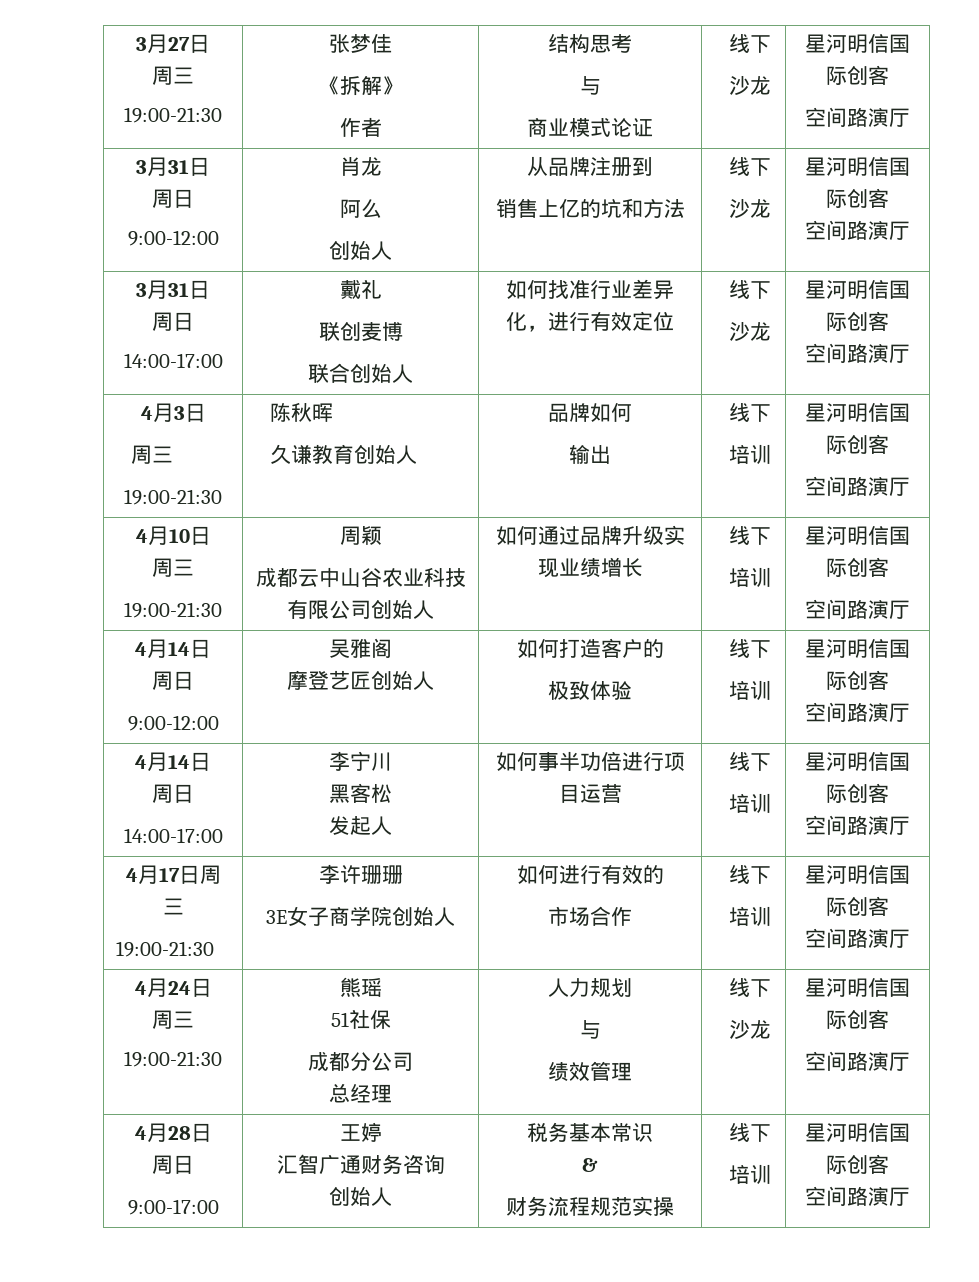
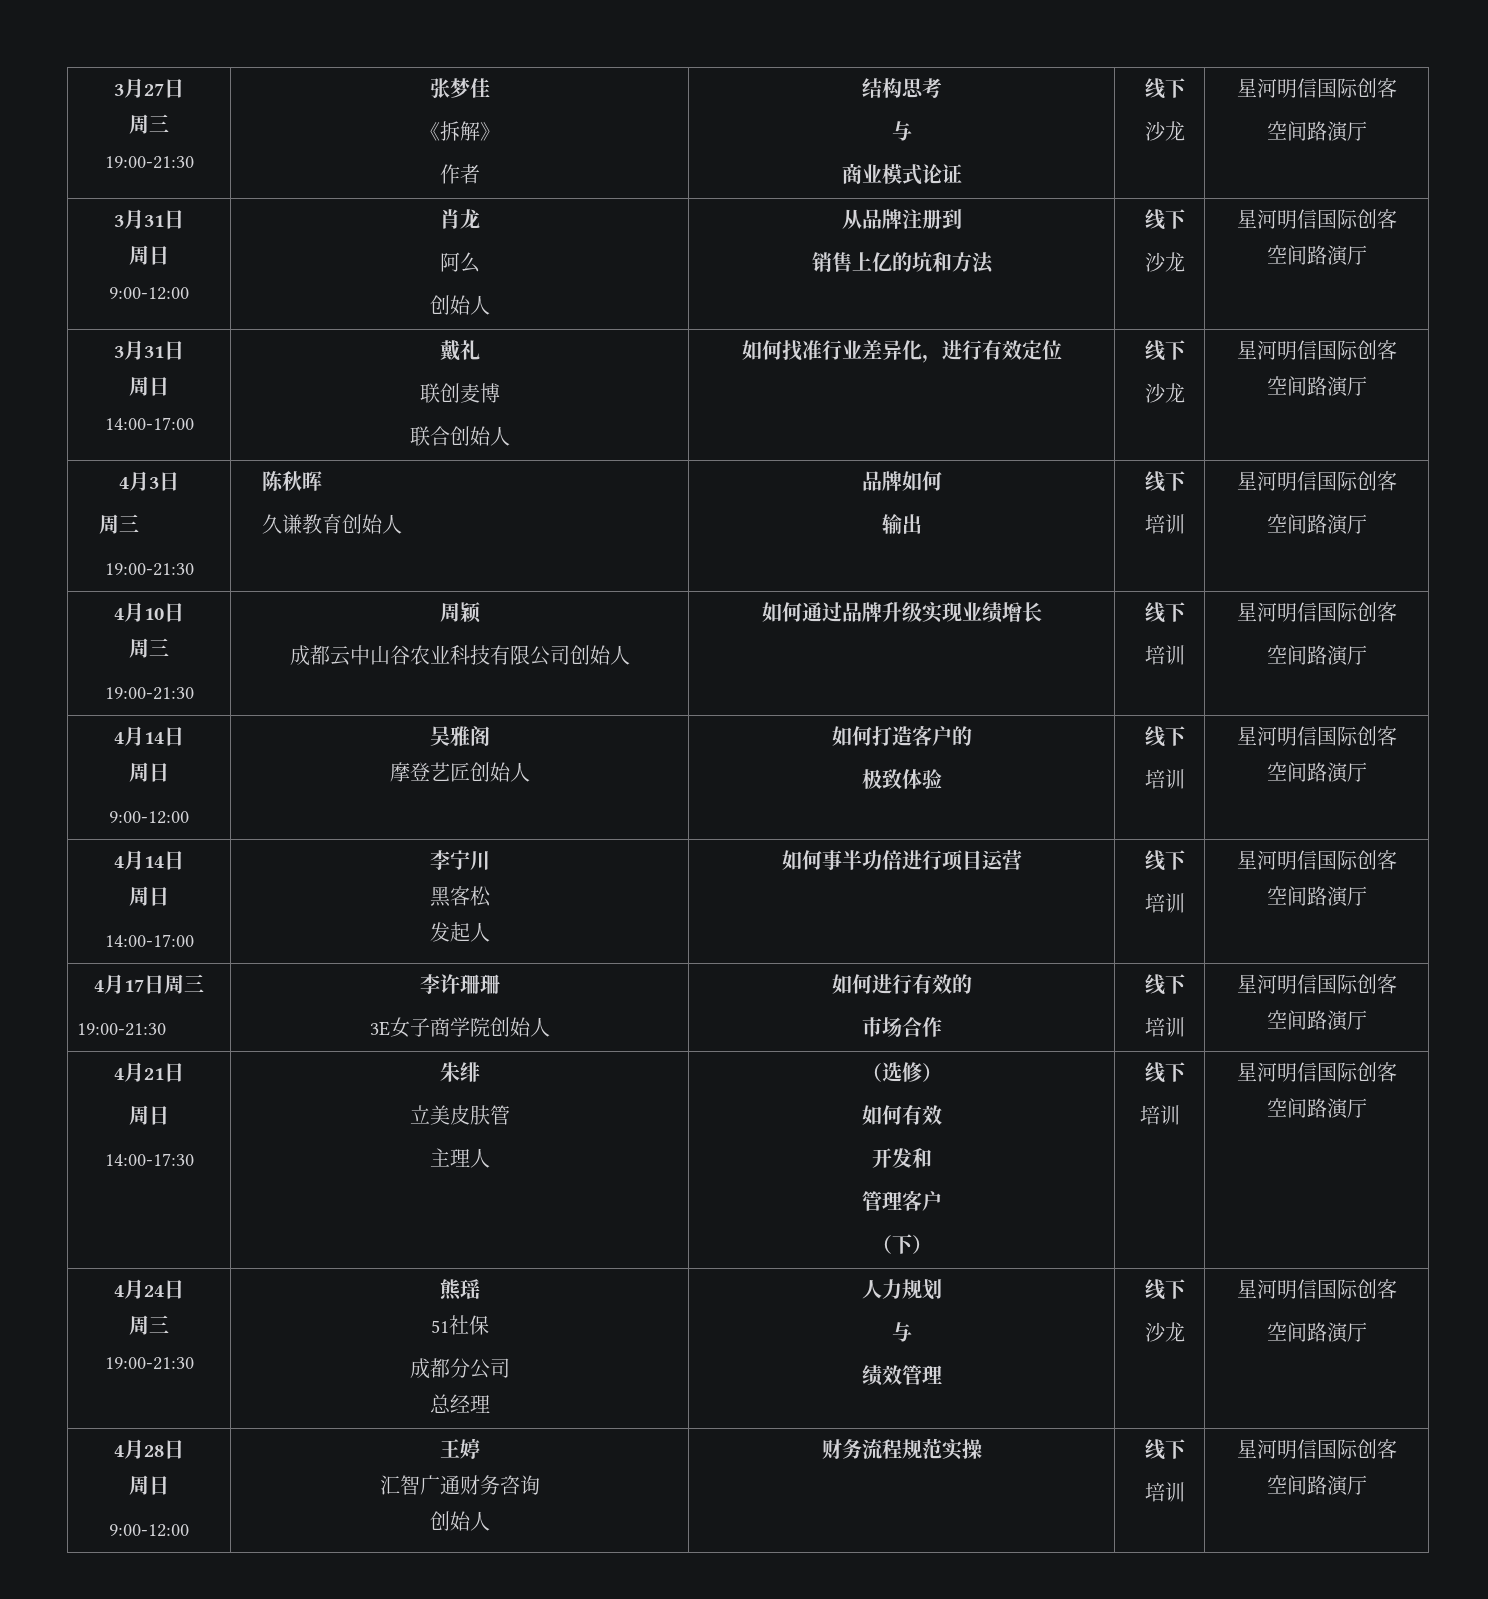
(910, 938) none -> [114,1062,184,1082] [129,1105,169,1125] [104,1153,194,1166] [439,1062,480,1082] [409,1105,510,1125] [429,1148,490,1168] [861,1062,942,1082] [861,1105,942,1125] [871,1148,932,1168] [861,1191,942,1211] [871,1234,932,1254] [1145,1062,1187,1083] [1139,1105,1180,1125] [1236,1062,1397,1082] [1266,1098,1367,1119] // 4月21日 // 周日 // 14:00-17:30 | 朱绯 // 立美皮肤管 // 主理人 | （选修） // 如何有效 // 开发和 // 管理客户 // （下） | 线下 // 培训 | 星河明信国际创客 // 空间路演厅
[127,1199,219,1215] 9:00-17:00 -> [109,1524,189,1537] 9:00-12:00
[527,1122,653,1142] [582,1158,598,1172] 税务基本常识 // & // -> (490, 1521) none

